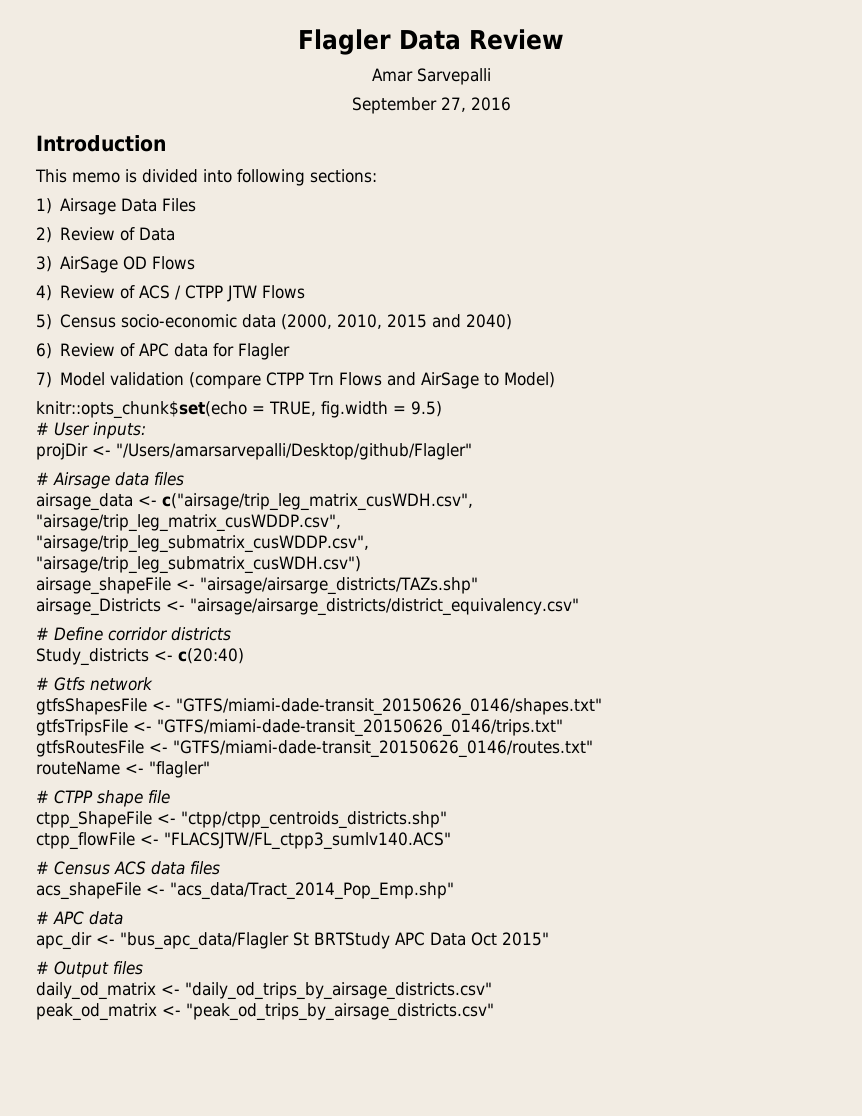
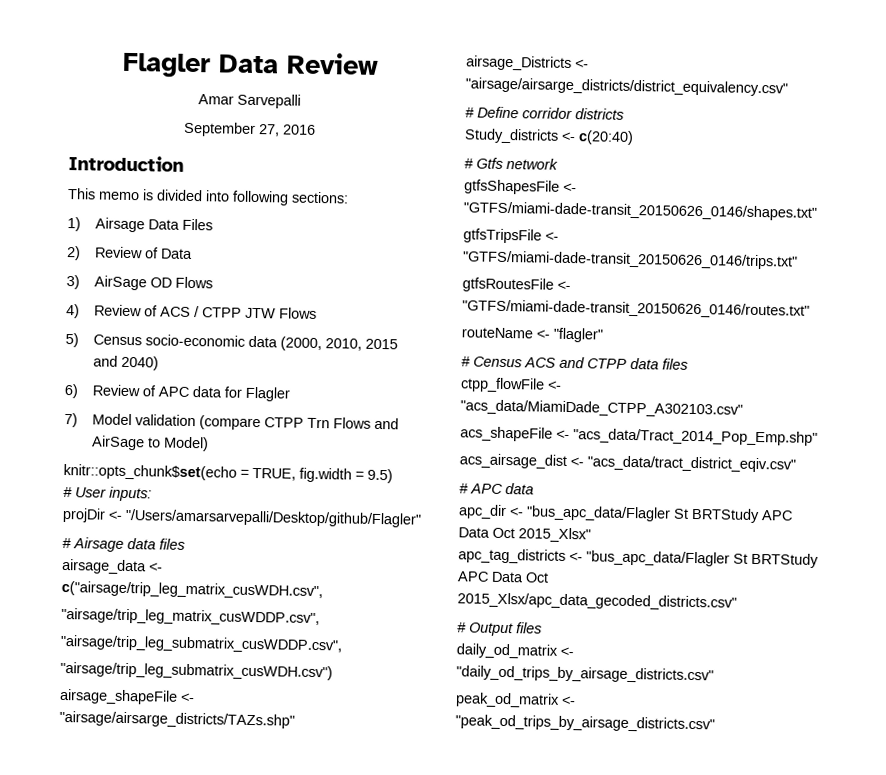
[54,790,170,807] [36,811,447,829] [36,832,451,850] [36,861,220,875] CTPP shape file // ctpp_ShapeFile <- "ctpp/ctpp_centroids_districts.shp" // ctpp_flowFile <- "FLACSJTW/FL_ctpp3_sumlv140.ACS" // # Census ACS data files -> [473,356,688,370] [460,377,562,393] [460,399,743,418] Census ACS and CTPP data files // ctpp_flowFile <- "acs_data/MiamiDade_CTPP_A302103.csv"
(454, 891) none -> [459,453,796,473] // acs_airsage_dist <- "acs_data/tract_district_eqiv.csv"
[501,932,549,946] 2015" -> [518,527,591,543] [458,548,819,568] [457,571,549,583] [457,592,737,611] 2015_Xlsx" // apc_tag_districts <- "bus_apc_data/Flagler St BRTStudy APC Data Oct 2015_Xlsx/apc_data_gecoded_districts.csv"

